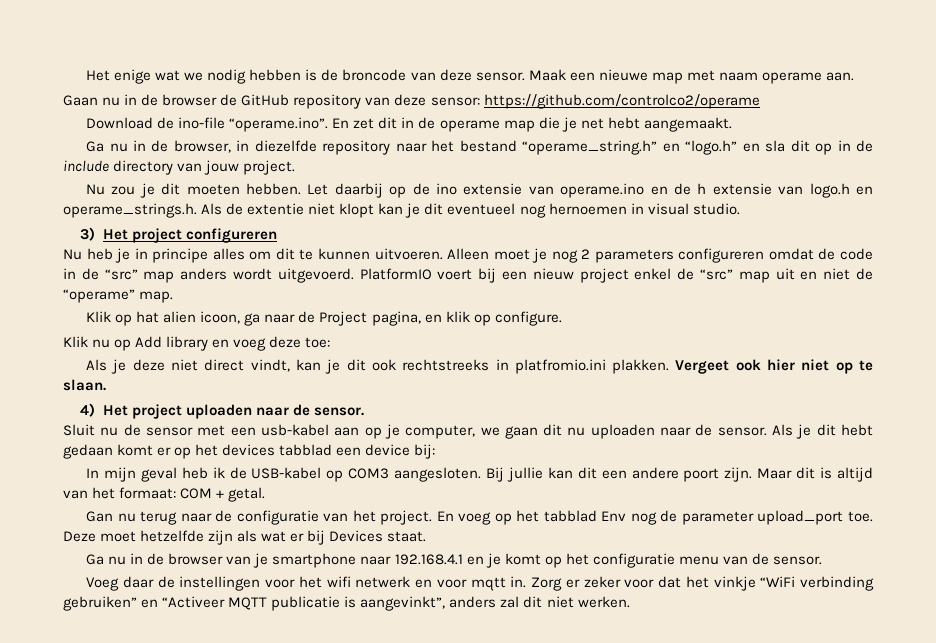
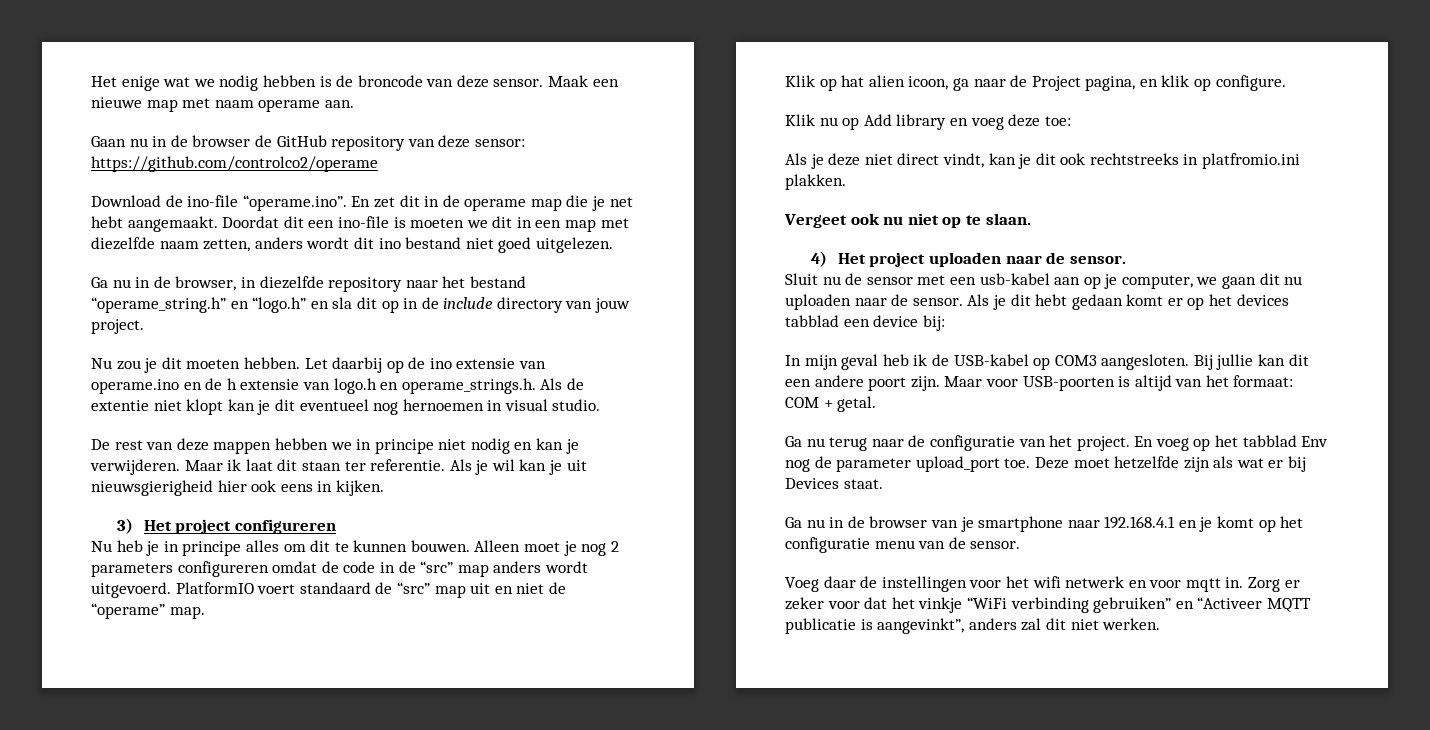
(732, 124) none -> [222,216,629,232] [91,237,613,253] Doordat dit een ino-file is moeten we dit in een map met diezelfde naam zetten, anders wordt dit ino bestand niet goed uitgelezen.
(740, 209) none -> [91,438,579,454] [90,459,587,475] [91,480,384,496] // De rest van deze mappen hebben we in principe niet nodig en kan je verwijderen. Maar ik laat dit staan ter referentie. Als je wil kan je uit nieuwsgierigheid hier ook eens in kijken.
[374,248,443,260] uitvoeren. -> [410,540,470,552] bouwen.
[478,268,672,283] bij een nieuw project enkel -> [299,582,371,594] standaard
(670, 366) none -> (846, 182) //
[767,359,796,371] hier -> [883,216,904,225] nu
[796,467,816,479] dit -> [985,376,1115,391] voor USB-poorten
[86,511,114,522] Gan -> [785,436,802,447] Ga

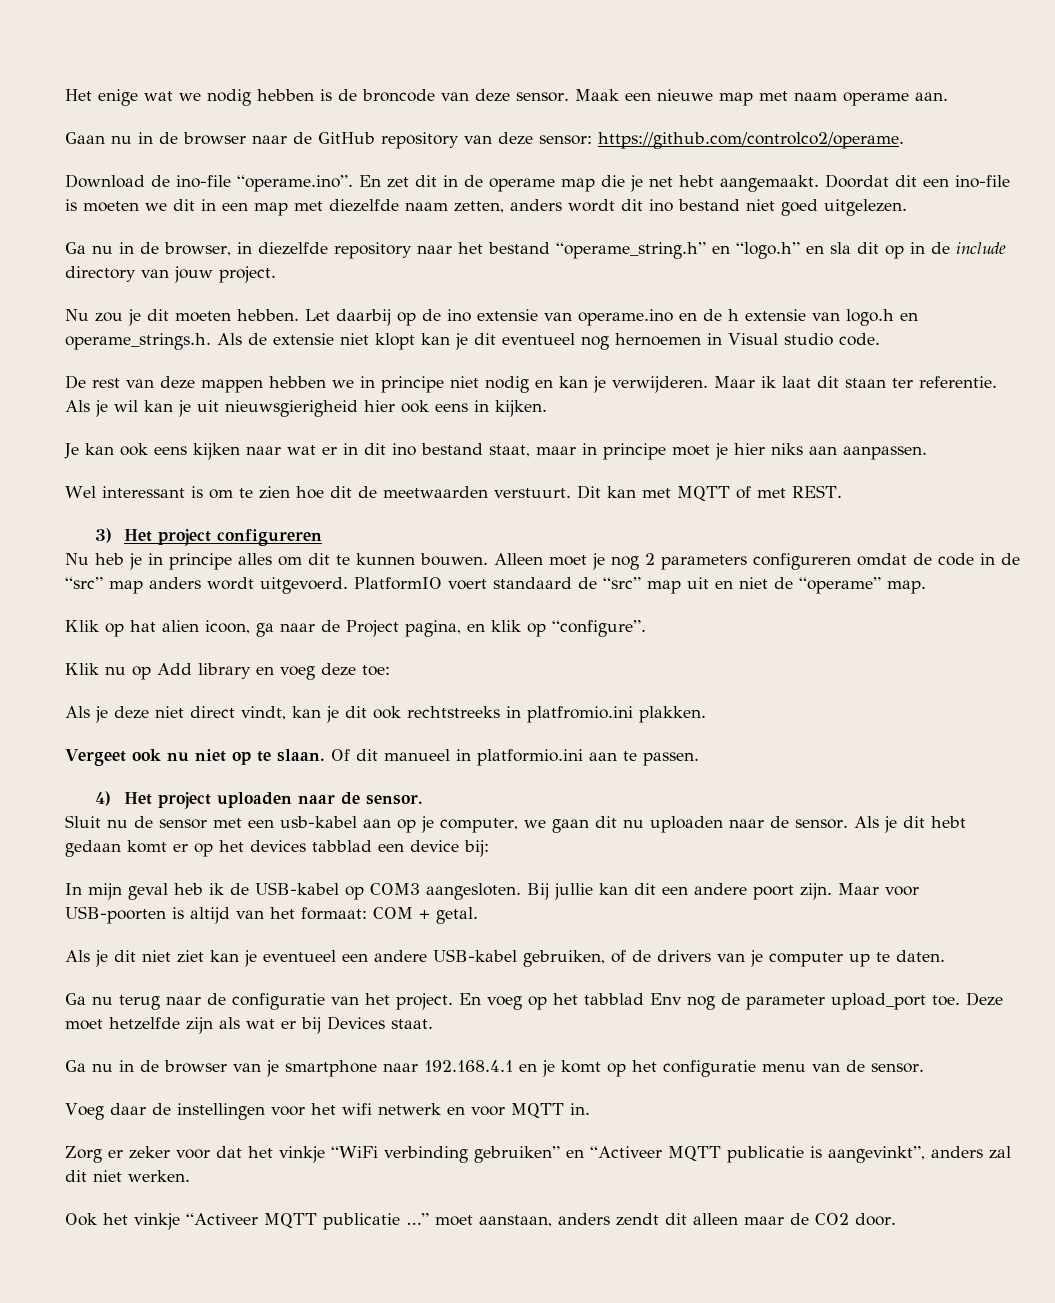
(251, 141) none -> [252,135,287,144] naar
[91,156,378,172] https://github.com/controlco2/operame -> [598,132,904,149] https://github.com/controlco2/operame.
[91,400,149,411] extentie -> [273,333,334,345] extensie
[504,399,601,411] visual studio. -> [728,333,880,346] Visual studio code.
(384, 488) none -> [64,443,927,460] [65,485,842,501] // Je kan ook eens kijken naar wat er in dit ino bestand staat, maar in principe moet je hier niks aan aanpassen. // Wel interessant is om te zien hoe dit de meetwaarden verstuurt. Dit kan met MQTT of met REST.
[1215,75,1286,91] configure. -> [552,620,646,637] “configure”.
(1031, 219) none -> [330,749,699,766] Of dit manueel in platformio.ini aan te passen.
(877, 404) none -> [65,949,945,967] // Als je dit niet ziet kan je eventueel een andere USB-kabel gebruiken, of de drivers van je computer up te daten.
[1185,578,1221,592] mqtt -> [510,1103,564,1118] MQTT
(1244, 582) none -> (590, 1109) //
(1161, 624) none -> [65,1213,896,1230] // Ook het vinkje “Activeer MQTT publicatie …” moet aanstaan, anders zendt dit alleen maar de CO2 door.

